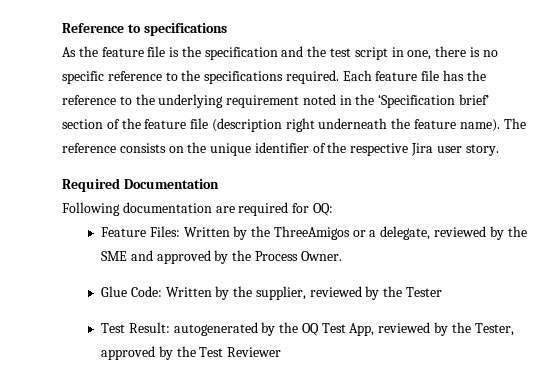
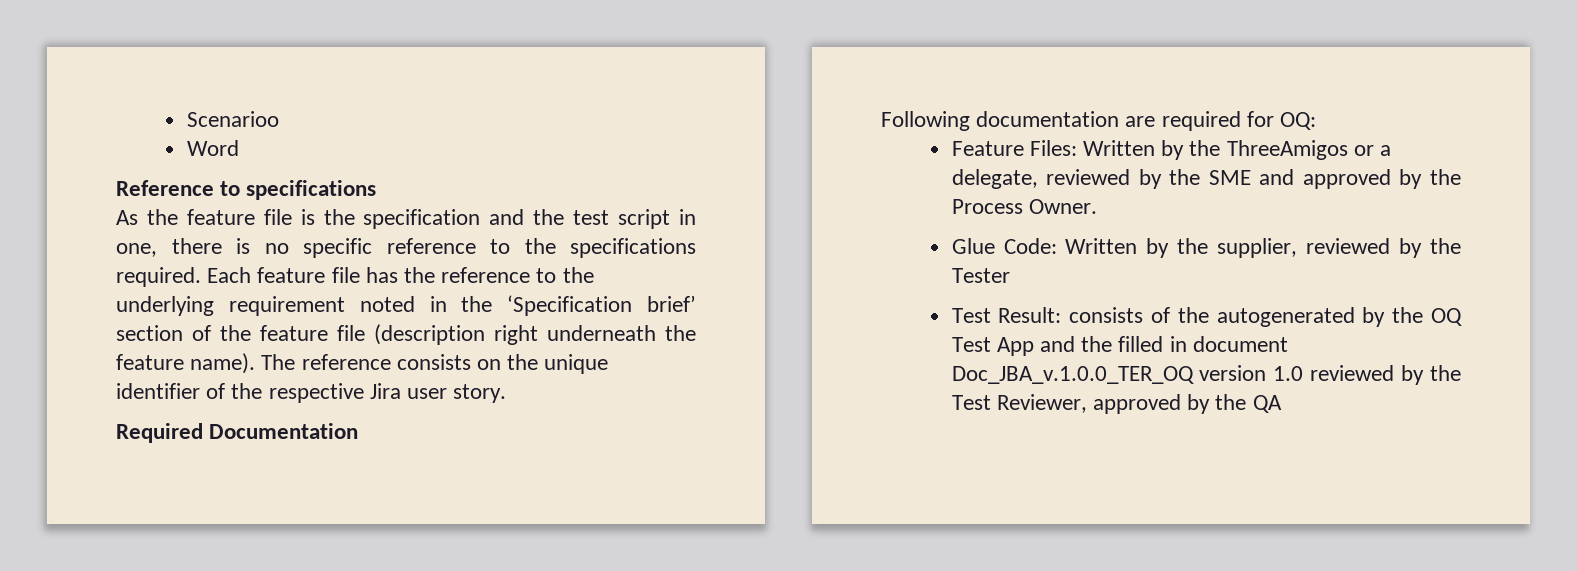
(62, 28) none -> [186,111,279,127] [186,140,239,156] Scenarioo // Word //
(170, 327) none -> [1069,307,1209,323] consists of the
[349,322,514,336] [100,346,282,360] App, reviewed by the Tester, approved by the Test Reviewer -> [996,336,1288,356] [951,365,1461,385] [951,394,1282,414] App and the filled in document Doc_JBA_v.1.0.0_TER_OQ version 1.0 reviewed by the Test Reviewer, approved by the QA

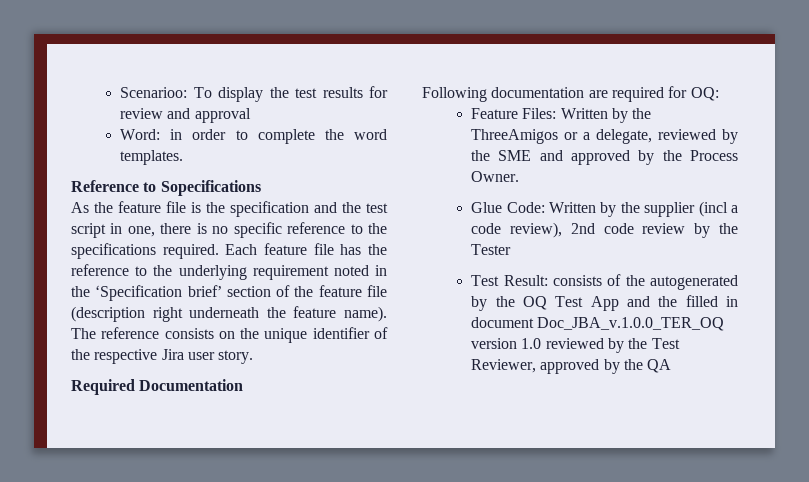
[186,111,279,127] [186,140,239,156] Scenarioo // Word -> [120,86,388,102] [120,108,251,123] [120,129,387,144] [120,150,184,165] Scenarioo: To display the test results for review and approval // Word: in order to complete the word templates.
[246,180,377,200] specifications -> [160,180,261,196] Sopecifications
[1217,238,1391,258] supplier, reviewed -> [644,201,738,217] [471,222,686,238] supplier (incl a code review), 2nd code review

